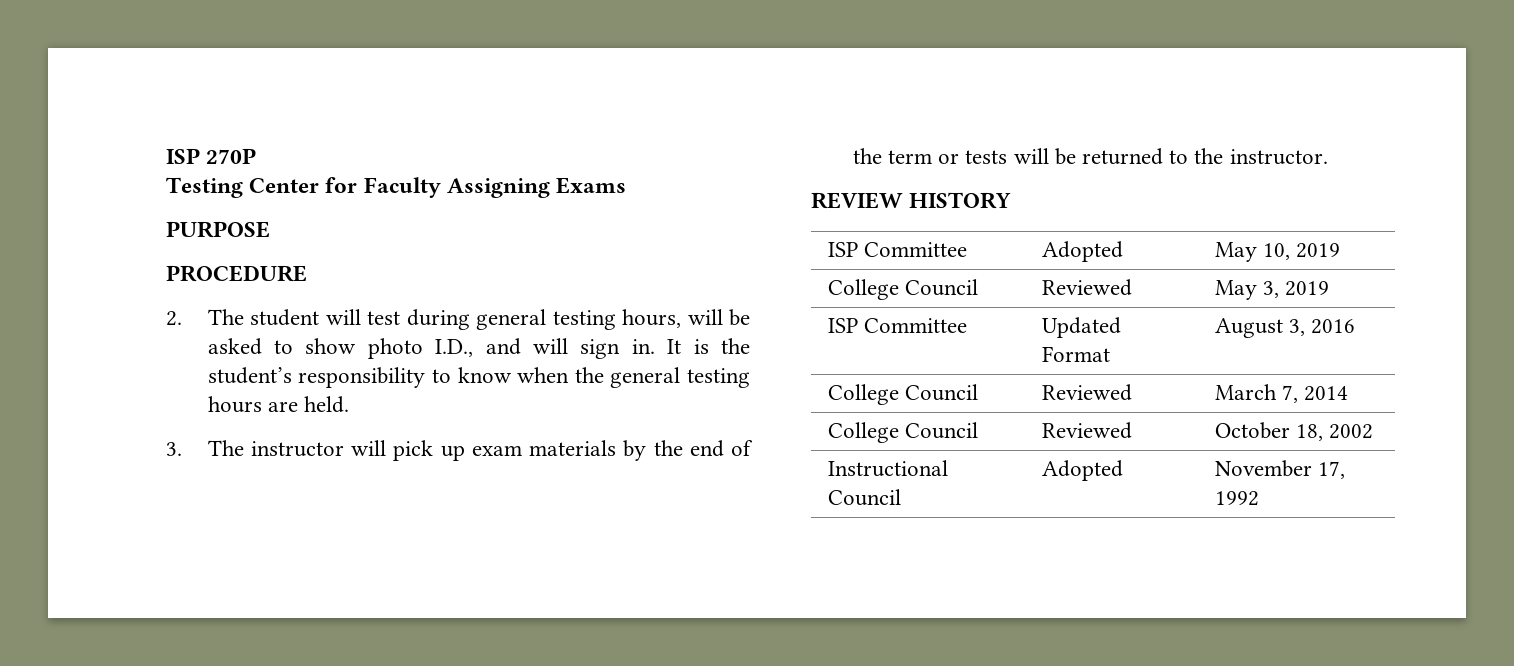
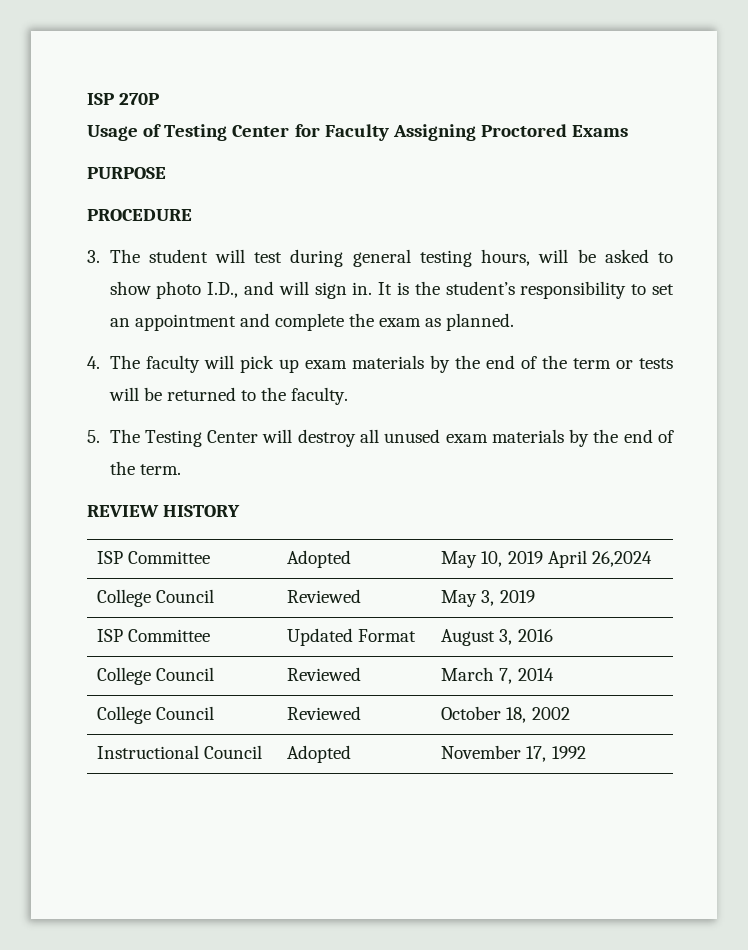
(257, 156) none -> [87,124,162,141] Usage of
(550, 188) none -> [480,124,567,137] Proctored
[166,311,182,326] 2. -> [87,250,100,263] 3.
[457,367,750,388] [207,396,350,413] [166,440,344,457] know when the general testing hours are held. // 3. The instructor -> [652,284,674,295] [109,313,515,331] [87,355,200,373] set an appointment and complete the exam as planned. // 4. The faculty
[1229,149,1328,165] instructor. -> [291,387,349,405] [87,429,674,447] [109,461,181,475] faculty. // 5. The Testing Center will destroy all unused exam materials by the end of the term.
(1341, 250) none -> [547,550,652,568] April 26,2024

